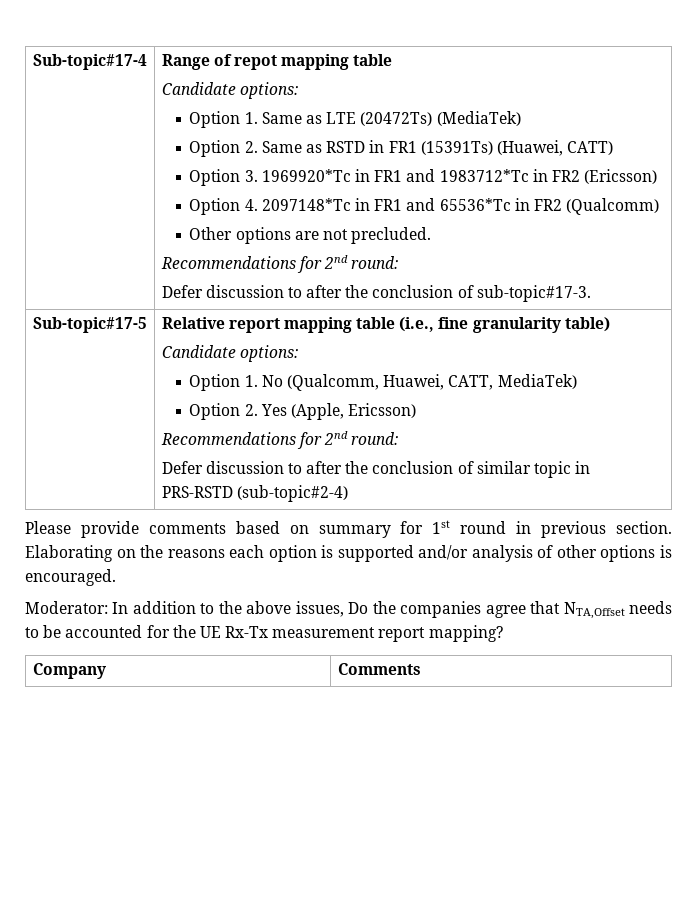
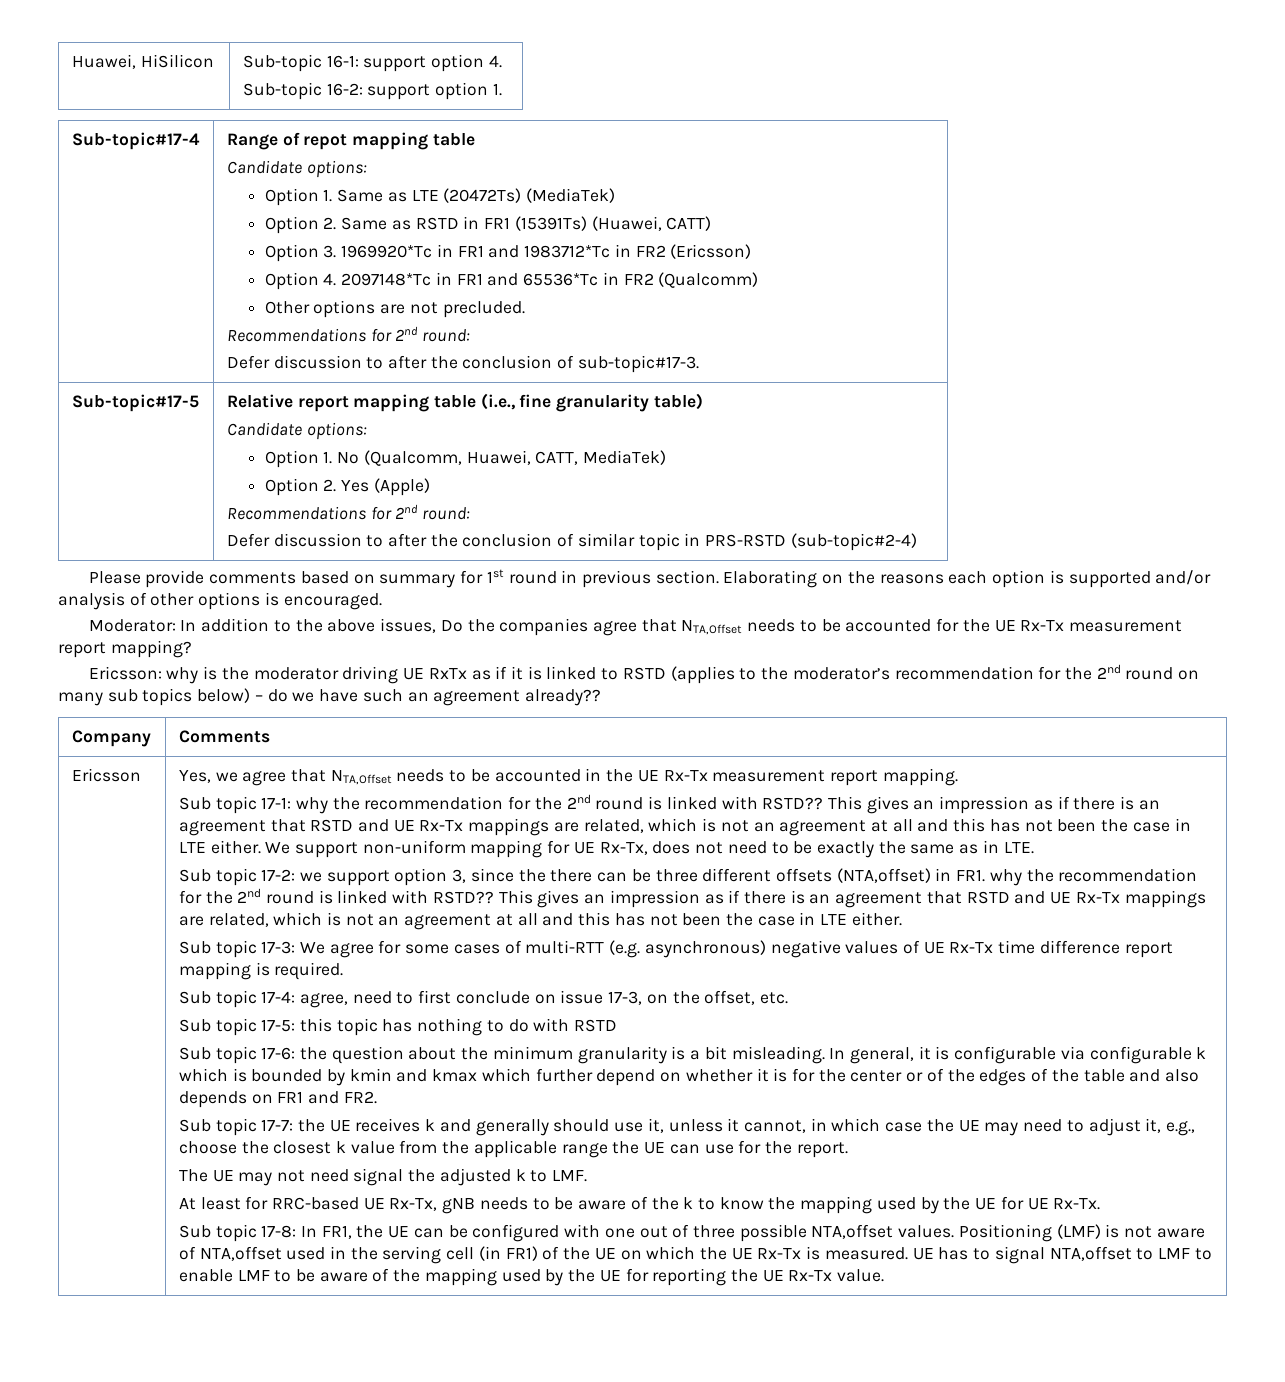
(32, 62) none -> [71,54,214,69] [242,54,502,72] [242,82,502,100] Huawei, HiSilicon | Sub-topic 16-1: support option 4. // Sub-topic 16-2: support option 1. //
[291,403,417,420] (Apple, Ericsson) -> [373,478,430,496] (Apple)
[32,663,106,679] [337,663,421,675] // Company | Comments -> [88,664,1200,684] [58,688,601,706] [71,730,151,747] [178,730,270,743] [71,768,141,782] [178,768,958,786] [178,794,1160,814] [178,818,1191,836] [178,840,1034,858] [178,868,1198,886] [178,888,1206,908] [178,912,902,930] [178,940,1173,958] [178,962,344,980] [178,990,788,1008] [178,1018,618,1036] [178,1046,1207,1064] [178,1068,1199,1086] [178,1091,377,1108] [178,1118,1195,1136] [178,1140,848,1158] [178,1168,588,1186] [178,1196,1101,1214] [178,1224,1205,1242] [178,1246,1212,1264] [178,1268,885,1286] // Ericsson: why is the moderator driving UE RxTx as if it is linked to RSTD (applies to the moderator’s recommendation for the 2nd round on many sub topics below) – do we have such an agreement already?? // Company | Comments // Ericsson | Yes, we agree that NTA,Offset needs to be accounted in the UE Rx-Tx measurement report mapping. // Sub topic 17-1: why the recommendation for the 2nd round is linked with RSTD?? This gives an impression as if there is an agreement that RSTD and UE Rx-Tx mappings are related, which is not an agreement at all and this has not been the case in LTE either. We support non-uniform mapping for UE Rx-Tx, does not need to be exactly the same as in LTE. // Sub topic 17-2: we support option 3, since the there can be three different offsets (NTA,offset) in FR1. why the recommendation for the 2nd round is linked with RSTD?? This gives an impression as if there is an agreement that RSTD and UE Rx-Tx mappings are related, which is not an agreement at all and this has not been the case in LTE either. // Sub topic 17-3: We agree for some cases of multi-RTT (e.g. asynchronous) negative values of UE Rx-Tx time difference report mapping is required. // Sub topic 17-4: agree, need to first conclude on issue 17-3, on the offset, etc. // Sub topic 17-5: this topic has nothing to do with RSTD // Sub topic 17-6: the question about the minimum granularity is a bit misleading. In general, it is configurable via configurable k which is bounded by kmin and kmax which further depend on whether it is for the center or of the edges of the table and also depends on FR1 and FR2. // Sub topic 17-7: the UE receives k and generally should use it, unless it cannot, in which case the UE may need to adjust it, e.g., choose the closest k value from the applicable range the UE can use for the report. // The UE may not need signal the adjusted k to LMF. // At least for RRC-based UE Rx-Tx, gNB needs to be aware of the k to know the mapping used by the UE for UE Rx-Tx. // Sub topic 17-8: In FR1, the UE can be configured with one out of three possible NTA,offset values. Positioning (LMF) is not aware of NTA,offset used in the serving cell (in FR1) of the UE on which the UE Rx-Tx is measured. UE has to signal NTA,offset to LMF to enable LMF to be aware of the mapping used by the UE for reporting the UE Rx-Tx value.

